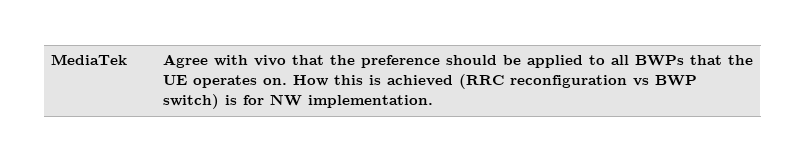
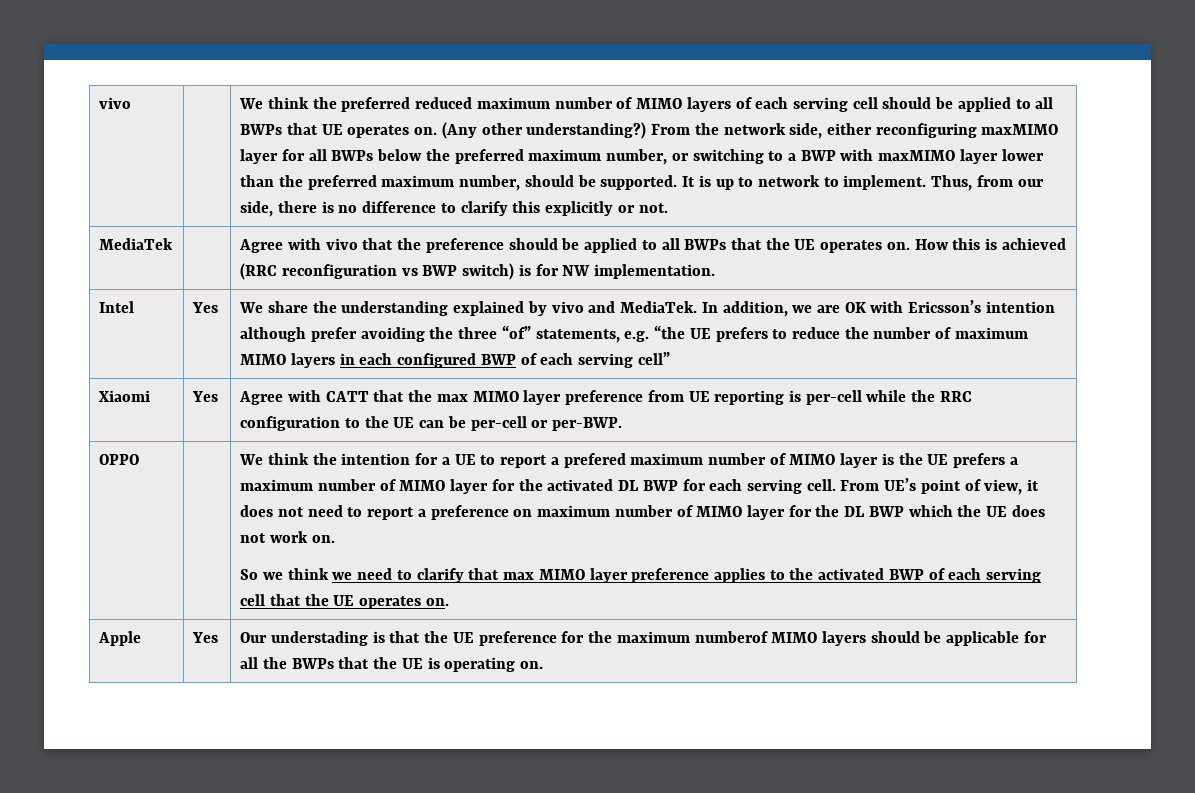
(51, 59) none -> [99,97,132,109] [239,97,1054,112] [240,122,1059,139] [240,149,1044,165] [240,175,1044,191] [240,201,668,217] vivo | | We think the preferred reduced maximum number of MIMO layers of each serving cell should be applied to all BWPs that UE operates on. (Any other understanding?) From the network side, either reconfiguring maxMIMO layer for all BWPs below the preferred maximum number, or switching to a BWP with maxMIMO layer lower than the preferred maximum number, should be supported. It is up to network to implement. Thus, from our side, there is no difference to clarify this explicitly or not. //
(434, 101) none -> [99,301,135,313] [192,302,219,313] [239,300,1055,317] [240,325,1028,343] [240,352,670,368] [98,390,151,402] [192,391,219,402] [239,390,972,405] [240,416,623,431] [99,454,140,465] [239,453,1018,468] [240,478,1040,495] [240,505,1045,520] [240,531,335,543] [240,568,1042,583] [240,594,449,609] [98,631,142,646] [192,632,219,643] [240,631,1047,646] [240,657,544,672] // Intel | Yes | We share the understanding explained by vivo and MediaTek. In addition, we are OK with Ericsson’s intention although prefer avoiding the three “of” statements, e.g. “the UE prefers to reduce the number of maximum MIMO layers in each configured BWP of each serving cell” // Xiaomi | Yes | Agree with CATT that the max MIMO layer preference from UE reporting is per-cell while the RRC configuration to the UE can be per-cell or per-BWP. // OPPO | | We think the intention for a UE to report a prefered maximum number of MIMO layer is the UE prefers a maximum number of MIMO layer for the activated DL BWP for each serving cell. From UE’s point of view, it does not need to report a preference on maximum number of MIMO layer for the DL BWP which the UE does not work on. // So we think we need to clarify that max MIMO layer preference applies to the activated BWP of each serving cell that the UE operates on. // Apple | Yes | Our understading is that the UE preference for the maximum numberof MIMO layers should be applicable for all the BWPs that the UE is operating on.

